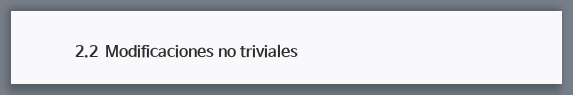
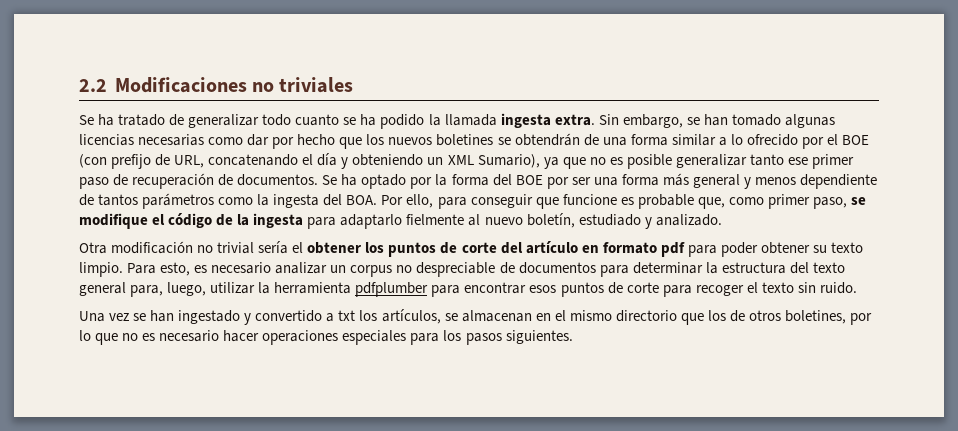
(299, 51) none -> [79,113,835,129] [79,133,870,149] [79,153,854,169] [79,173,878,189] [79,193,866,209] [79,213,722,229] [79,241,863,257] [79,262,845,277] [79,282,857,297] [79,309,873,325] [79,330,573,345] // Se ha tratado de generalizar todo cuanto se ha podido la llamada ingesta extra. Sin embargo, se han tomado algunas licencias necesarias como dar por hecho que los nuevos boletines se obtendrán de una forma similar a lo ofrecido por el BOE (con prefijo de URL, concatenando el día y obteniendo un XML Sumario), ya que no es posible generalizar tanto ese primer paso de recuperación de documentos. Se ha optado por la forma del BOE por ser una forma más general y menos dependiente de tantos parámetros como la ingesta del BOA. Por ello, para conseguir que funcione es probable que, como primer paso, se modifique el código de la ingesta para adaptarlo fielmente al nuevo boletín, estudiado y analizado. // Otra modificación no trivial sería el obtener los puntos de corte del artículo en formato pdf para poder obtener su texto limpio. Para esto, es necesario analizar un corpus no despreciable de documentos para determinar la estructura del texto general para, luego, utilizar la herramienta pdfplumber para encontrar esos puntos de corte para recoger el texto sin ruido. // Una vez se han ingestado y convertido a txt los artículos, se almacenan en el mismo directorio que los de otros boletines, por lo que no es necesario hacer operaciones especiales para los pasos siguientes.

